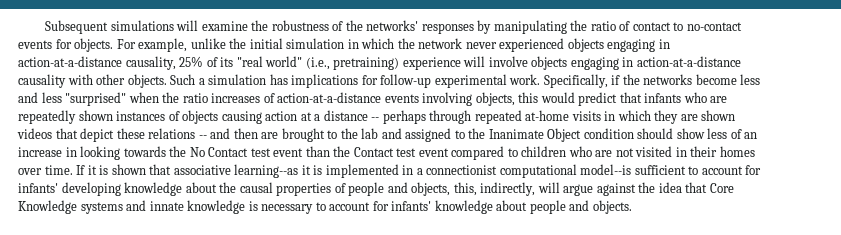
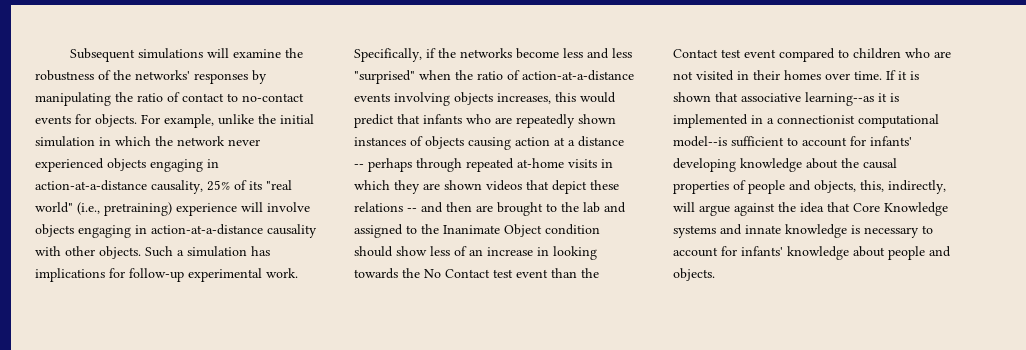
[211,93,261,103] increases -> (503, 75) none
[475,92,515,106] objects, -> [454,92,551,105] objects increases,

